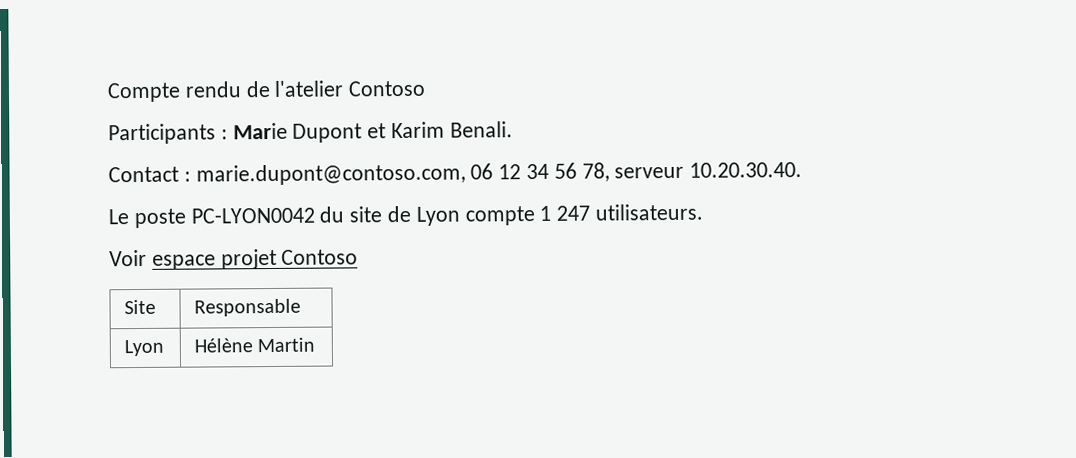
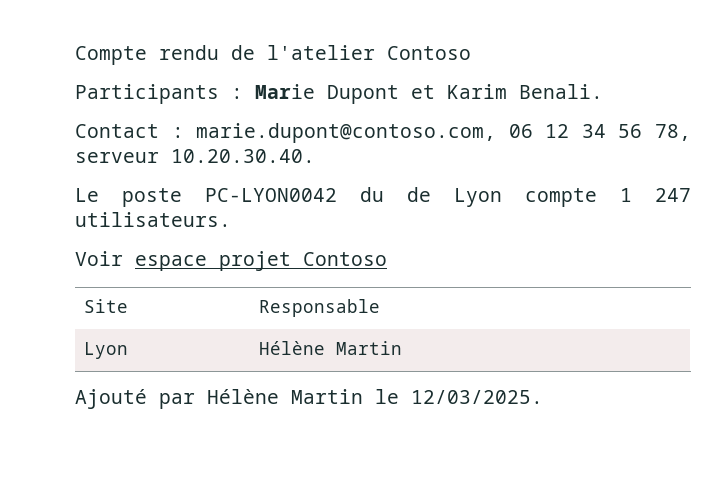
[349,206,383,223] site -> (384, 194) none
(316, 345) none -> [75,389,543,409] // Ajouté par Hélène Martin le 12/03/2025.

